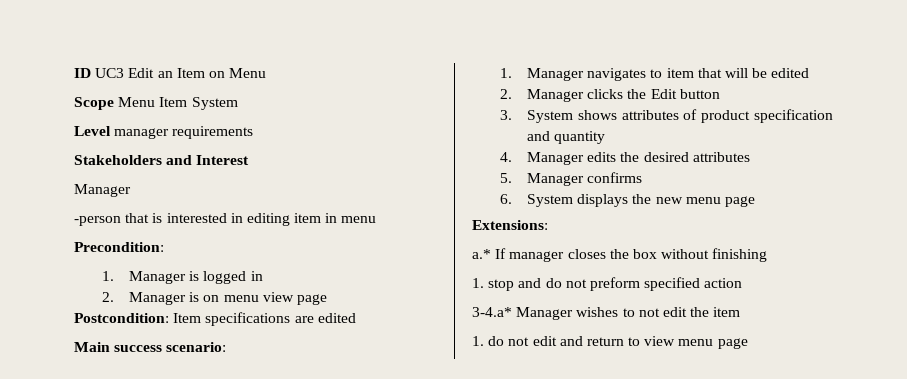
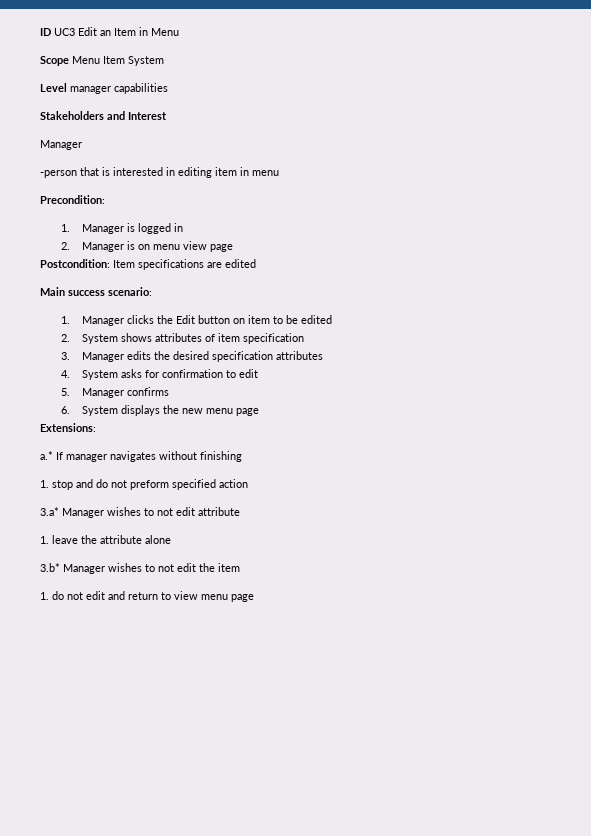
[208,71,225,78] on -> [139,27,148,36] in
[172,126,254,139] requirements -> [114,83,168,94] capabilities
[587,68,810,81] [499,89,720,102] [499,110,512,120] navigates to item that will be edited // 2. Manager clicks the Edit button // 3. -> [126,315,332,324] [60,334,70,342] clicks the Edit button on item to be edited // 2.
[701,109,833,123] [527,131,606,144] [499,152,512,162] product specification and quantity // 4. -> [217,333,304,344] [60,352,70,360] item specification // 3.
[692,152,750,162] attributes -> [211,351,323,362] [60,369,258,380] specification attributes // 4. System asks for confirmation to edit
[567,249,657,259] closes the box -> [110,451,156,462] navigates
[472,307,512,317] 3-4.a* -> [40,507,240,518] [40,535,171,544] [40,563,60,572] 3.a* Manager wishes to not edit attribute // 1. leave the attribute alone // 3.b*

